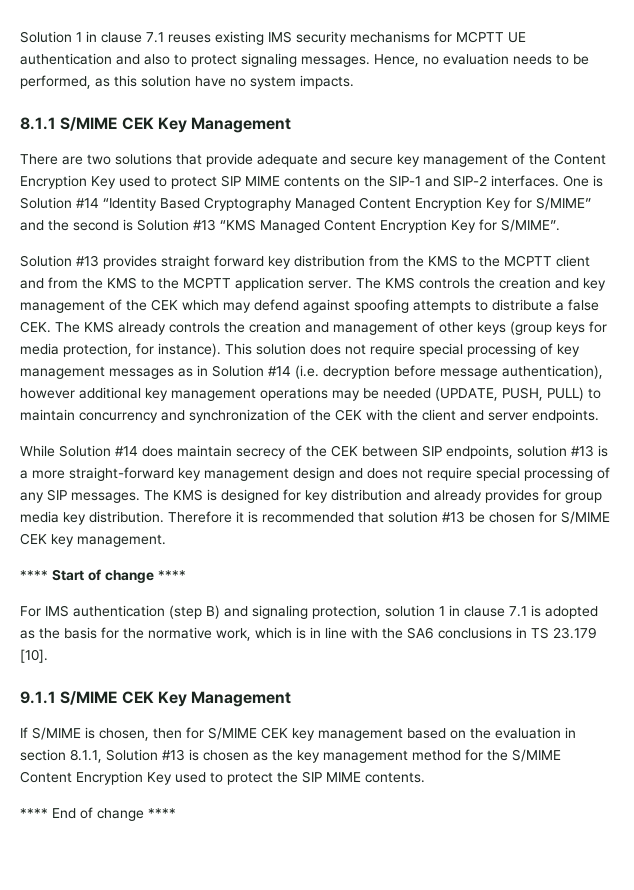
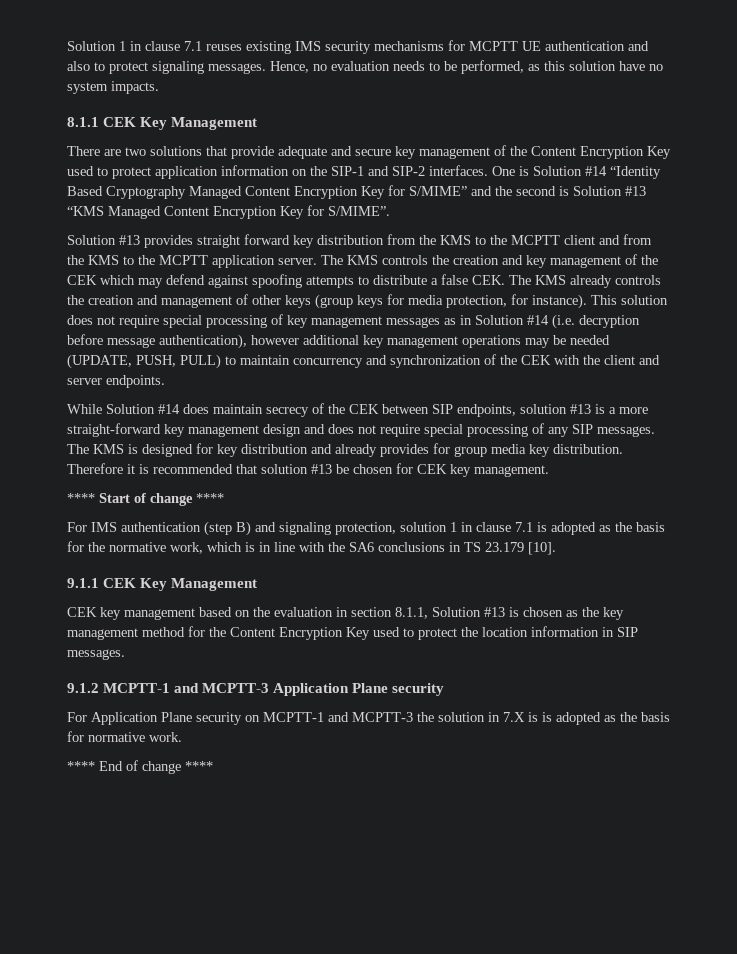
[60,117,118,131] S/MIME -> (99, 122) none
[221,175,340,187] SIP MIME contents -> [155,165,289,179] application information
[561,511,610,524] S/MIME -> (413, 468) none
[60,691,292,707] [20,727,257,741] S/MIME CEK Key Management // If S/MIME is chosen, then for S/MIME -> [103,578,258,591] CEK Key Management //
[512,749,561,762] S/MIME -> (226, 632) none
[302,771,425,783] SIP MIME contents. -> [482,626,638,637] [67,649,125,660] [67,683,445,696] [67,712,670,725] [67,731,182,742] location information in SIP messages. // 9.1.2 MCPTT-1 and MCPTT-3 Application Plane security // For Application Plane security on MCPTT-1 and MCPTT-3 the solution in 7.X is is adopted as the basis for normative work.

